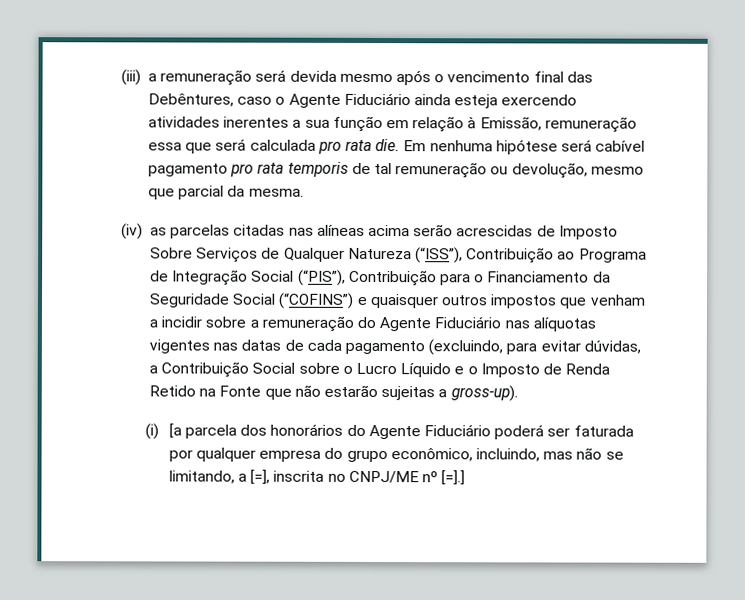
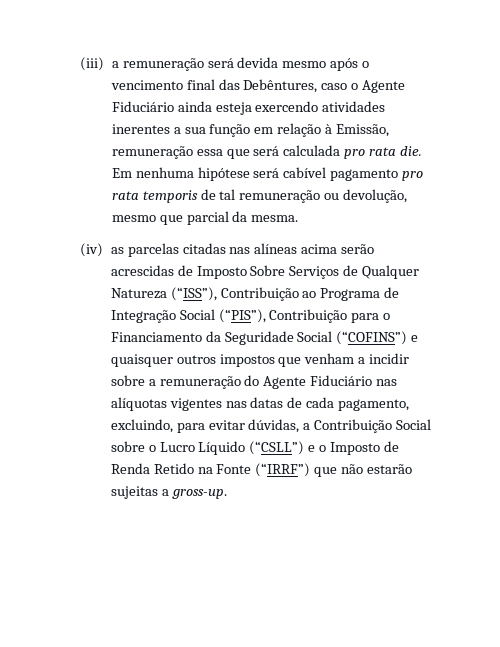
[344,339,504,356] pagamento (excluindo, -> [338,399,410,411] [110,419,173,433] pagamento, excluindo,
(452, 370) none -> [249,441,305,455] (“CSLL”)
(262, 391) none -> [255,463,311,477] (“IRRF”)
[450,385,518,402] [144,423,634,440] [168,447,624,463] [168,469,466,486] gross-up). // (i) [a parcela dos honorários do Agente Fiduciário poderá ser faturada por qualquer empresa do grupo econômico, incluindo, mas não se limitando, a [=], inscrita no CNPJ/ME nº [=].] -> [171,489,227,499] gross-up.

